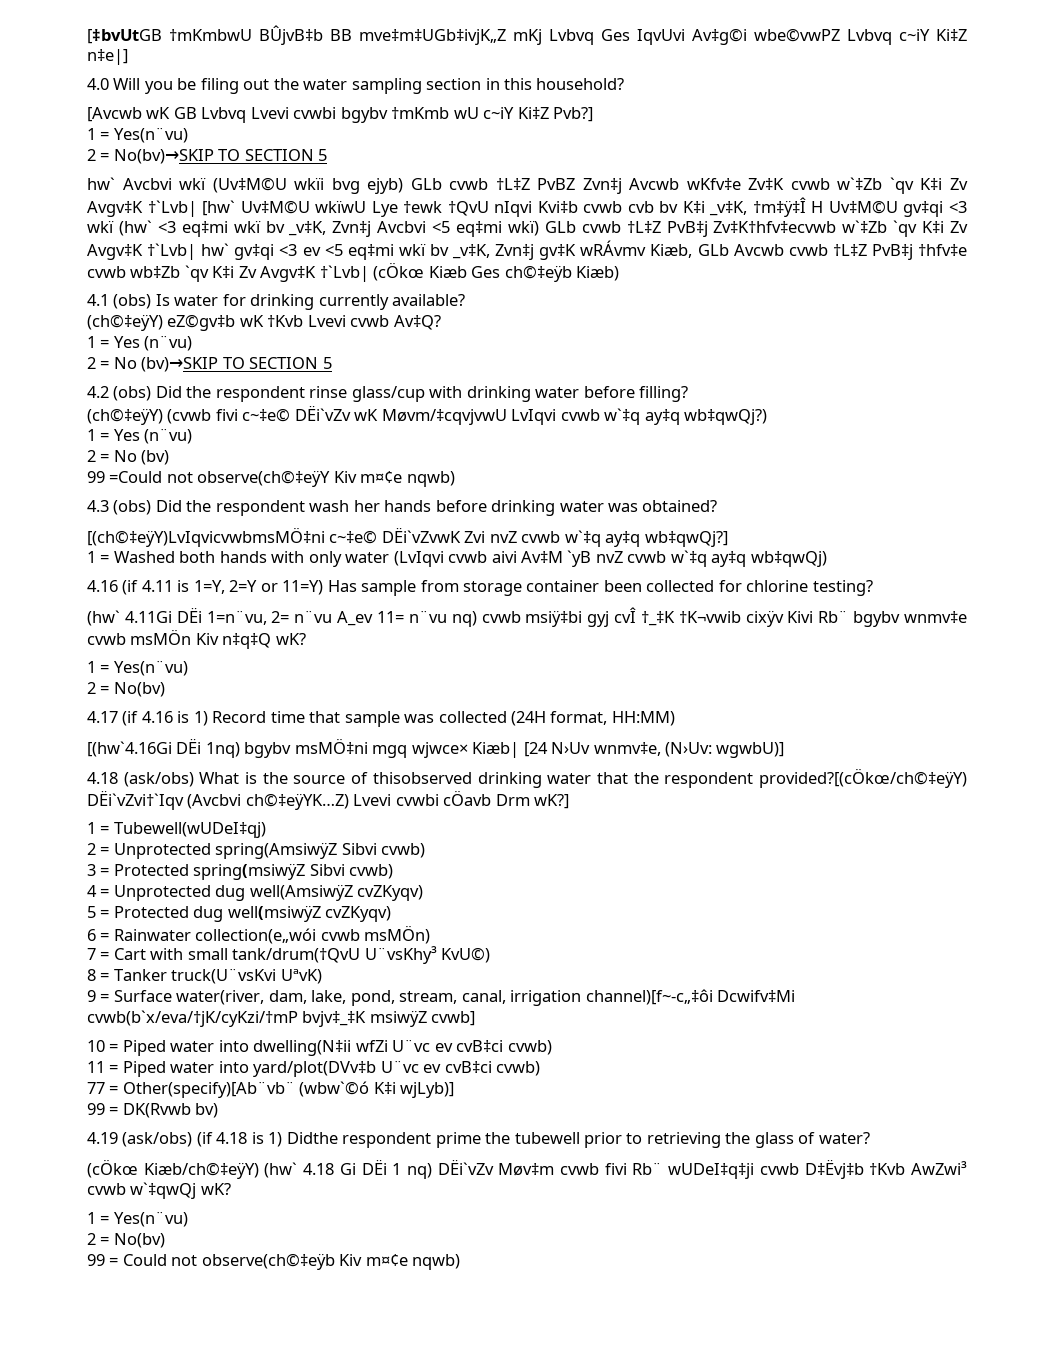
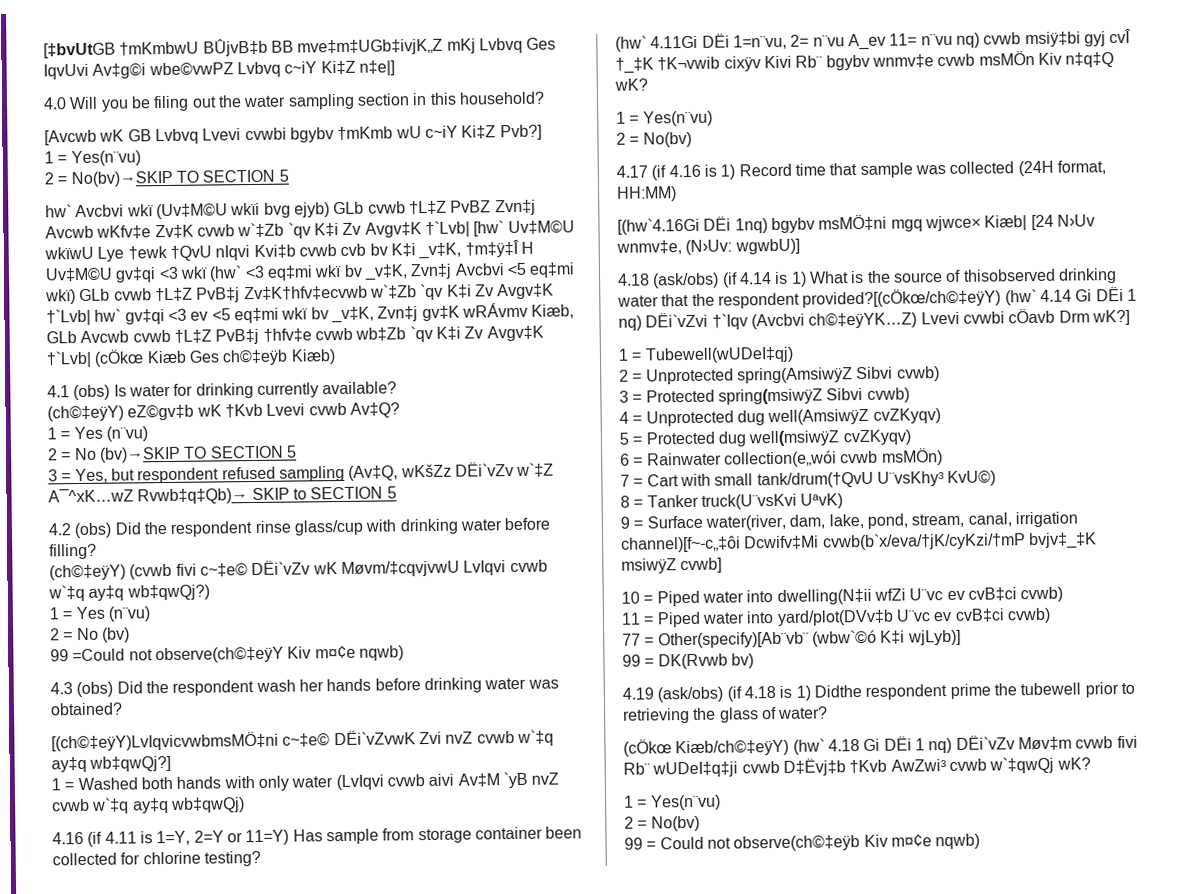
(332, 363) none -> [48,462,555,484] [48,486,397,505] // 3 = Yes, but respondent refused sampling (Av‡Q, wKšZz DËi`vZv w`‡Z A¯^xK…wZ Rvwb‡q‡Qb)→ SKIP to SECTION 5
(194, 779) none -> [721,271,807,288] (if 4.14 is 1)
[87,790,184,810] DËi`vZvi†`Iqv -> [1004,286,1137,306] [618,312,748,331] (hw` 4.14 Gi DËi 1 nq) DËi`vZvi †`Iqv

